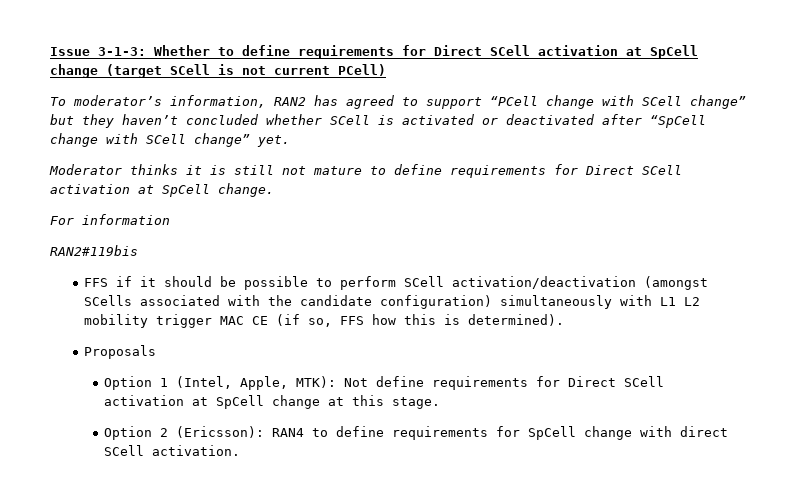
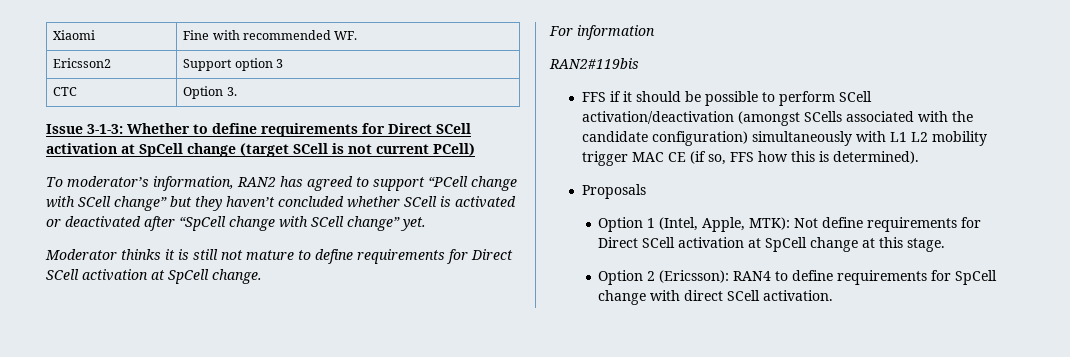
(50, 51) none -> [53,30,96,40] [183,30,358,40] [53,58,112,68] [183,58,284,71] [53,87,78,96] [183,86,237,99] Xiaomi | Fine with recommended WF. // Ericsson2 | Support option 3 // CTC | Option 3. //

